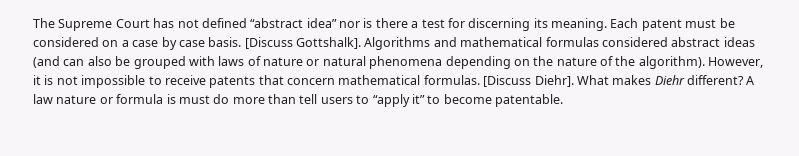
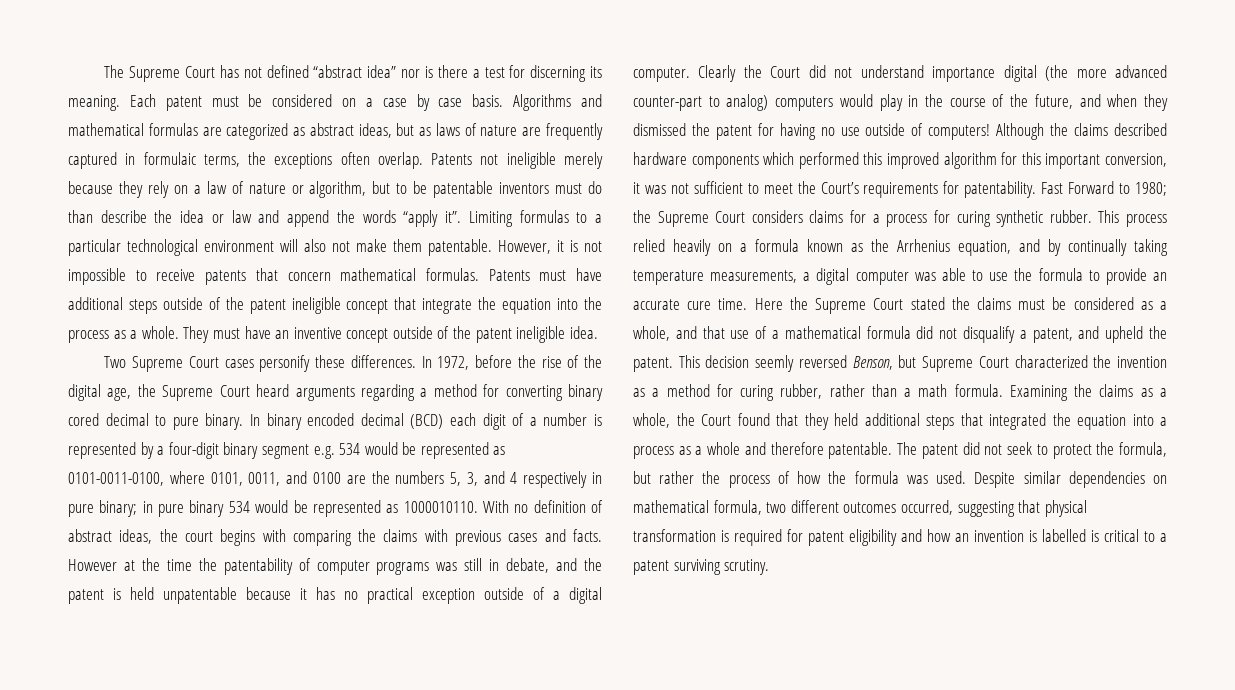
[244,37,361,49] [Discuss Gottshalk]. -> (504, 100) none
[601,37,755,47] [33,56,705,69] considered abstract ideas (and can also be grouped with laws of nature or natural phenomena depending on the nature of the algorithm). -> [202,123,603,140] [68,152,603,169] [68,181,602,198] [68,210,602,227] [68,239,492,256] are categorized as abstract ideas, but as laws of nature are frequently captured in formulaic terms, the exceptions often overlap. Patents not ineligible merely because they rely on a law of nature or algorithm, but to be patentable inventors must do than describe the idea or law and append the words “apply it”. Limiting formulas to a particular technological environment will also not make them patentable.
[483,75,755,87] [33,94,563,107] [Discuss Diehr]. What makes Diehr different? A law nature or formula is must do more than tell users to “apply it” to become patentable. -> [488,268,602,281] [68,297,602,314] [68,326,598,343] [104,355,602,372] [68,384,604,401] [68,413,603,430] [68,442,506,459] [68,471,602,488] [68,500,603,517] [68,529,603,546] [68,558,603,575] [68,587,602,604] [633,65,1167,82] [633,94,1168,111] [633,123,1167,140] [633,152,1167,169] [633,181,1167,198] [633,210,1167,227] [633,239,1168,256] [633,268,1167,285] [633,297,1167,314] [633,326,1167,343] [633,355,1167,372] [633,384,1167,401] [633,413,1167,430] [633,442,1167,459] [633,471,1167,488] [633,500,1087,517] [633,529,1167,546] [633,559,770,575] Patents must have additional steps outside of the patent ineligible concept that integrate the equation into the process as a whole. They must have an inventive concept outside of the patent ineligible idea. // Two Supreme Court cases personify these differences. In 1972, before the rise of the digital age, the Supreme Court heard arguments regarding a method for converting binary cored decimal to pure binary. In binary encoded decimal (BCD) each digit of a number is represented by a four-digit binary segment e.g. 534 would be represented as 0101-0011-0100, where 0101, 0011, and 0100 are the numbers 5, 3, and 4 respectively in pure binary; in pure binary 534 would be represented as 1000010110. With no definition of abstract ideas, the court begins with comparing the claims with previous cases and facts. However at the time the patentability of computer programs was still in debate, and the patent is held unpatentable because it has no practical exception outside of a digital computer. Clearly the Court did not understand importance digital (the more advanced counter-part to analog) computers would play in the course of the future, and when they dismissed the patent for having no use outside of computers! Although the claims described hardware components which performed this improved algorithm for this important conversion, it was not sufficient to meet the Court’s requirements for patentability. Fast Forward to 1980; the Supreme Court considers claims for a process for curing synthetic rubber. This process relied heavily on a formula known as the Arrhenius equation, and by continually taking temperature measurements, a digital computer was able to use the formula to provide an accurate cure time. Here the Supreme Court stated the claims must be considered as a whole, and that use of a mathematical formula did not disqualify a patent, and upheld the patent. This decision seemly reversed Benson, but Supreme Court characterized the invention as a method for curing rubber, rather than a math formula. Examining the claims as a whole, the Court found that they held additional steps that integrated the equation into a process as a whole and therefore patentable. The patent did not seek to protect the formula, but rather the process of how the formula was used. Despite similar dependencies on mathematical formula, two different outcomes occurred, suggesting that physical transformation is required for patent eligibility and how an invention is labelled is critical to a patent surviving scrutiny.

